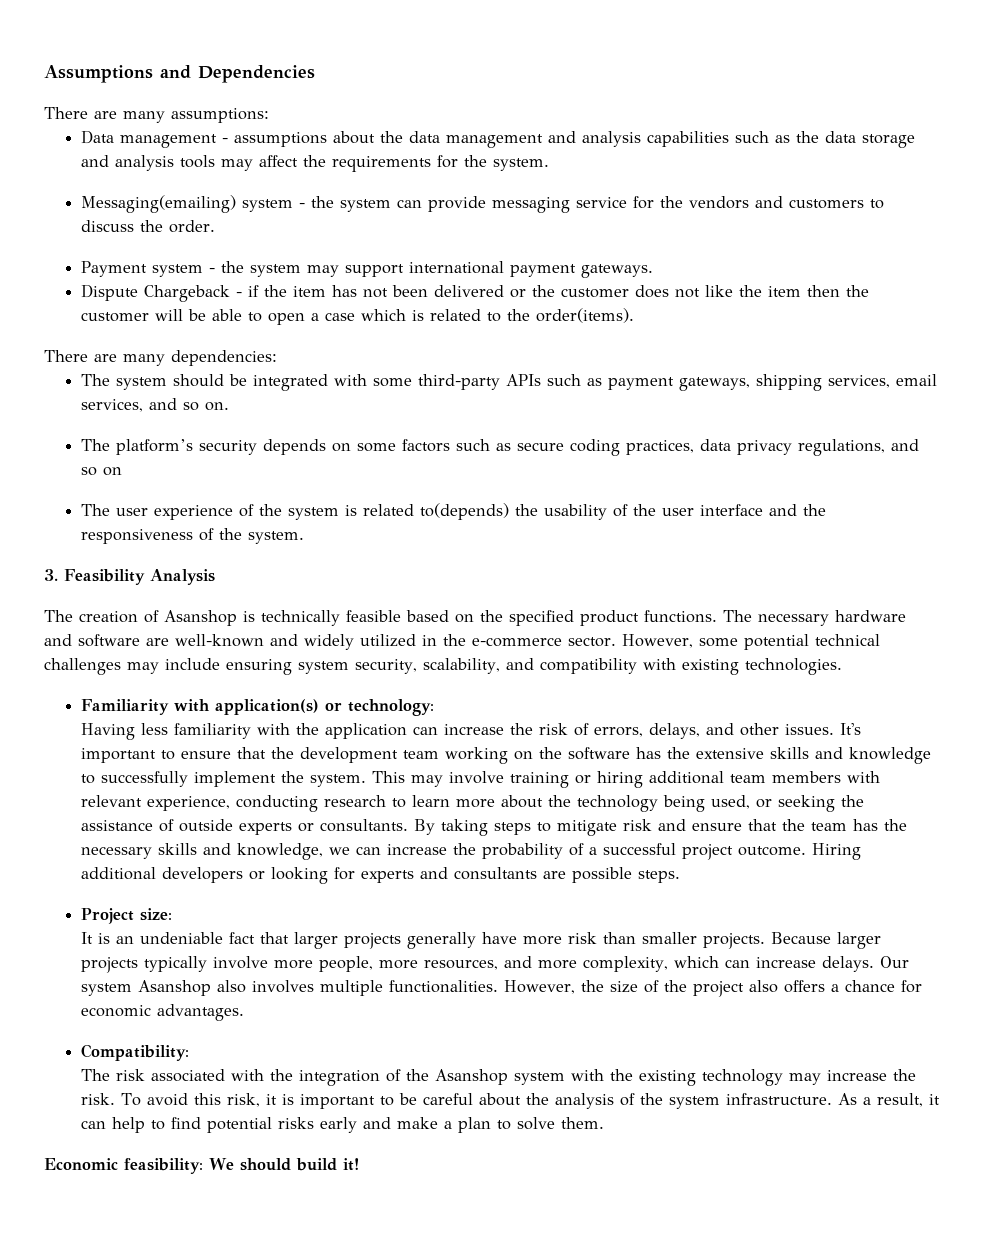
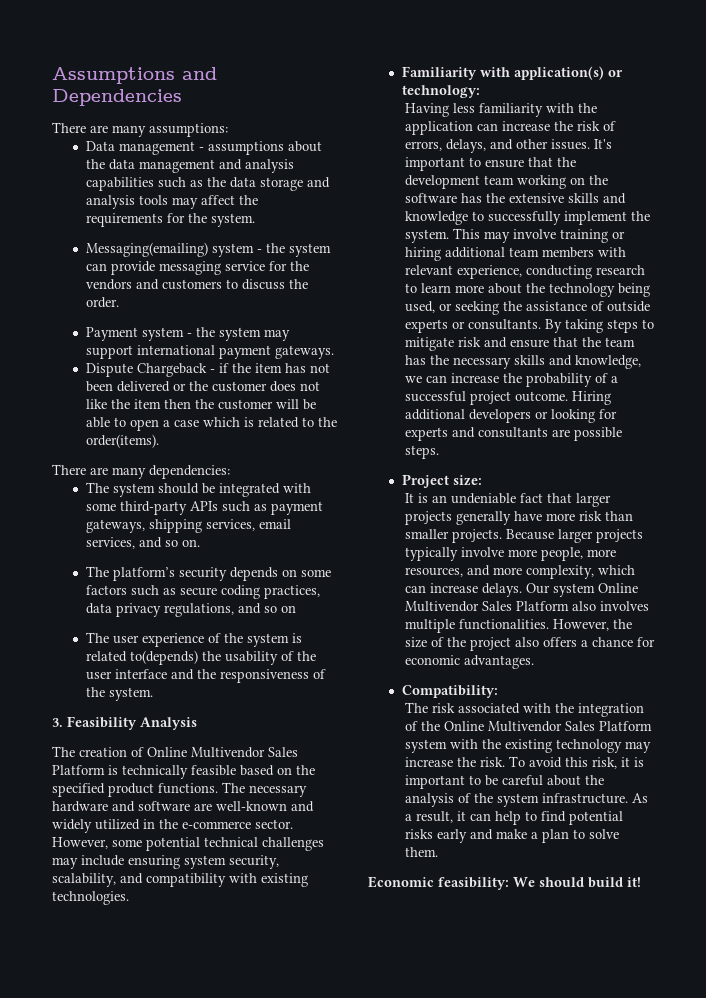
[164,610,237,626] Asanshop -> [147,747,298,758] [52,765,105,775] Online Multivendor Sales Platform
[137,980,211,996] Asanshop -> [597,583,638,593] [404,601,569,612] Online Multivendor Sales Platform
[434,1069,508,1085] Asanshop -> [443,721,652,732] Online Multivendor Sales Platform

